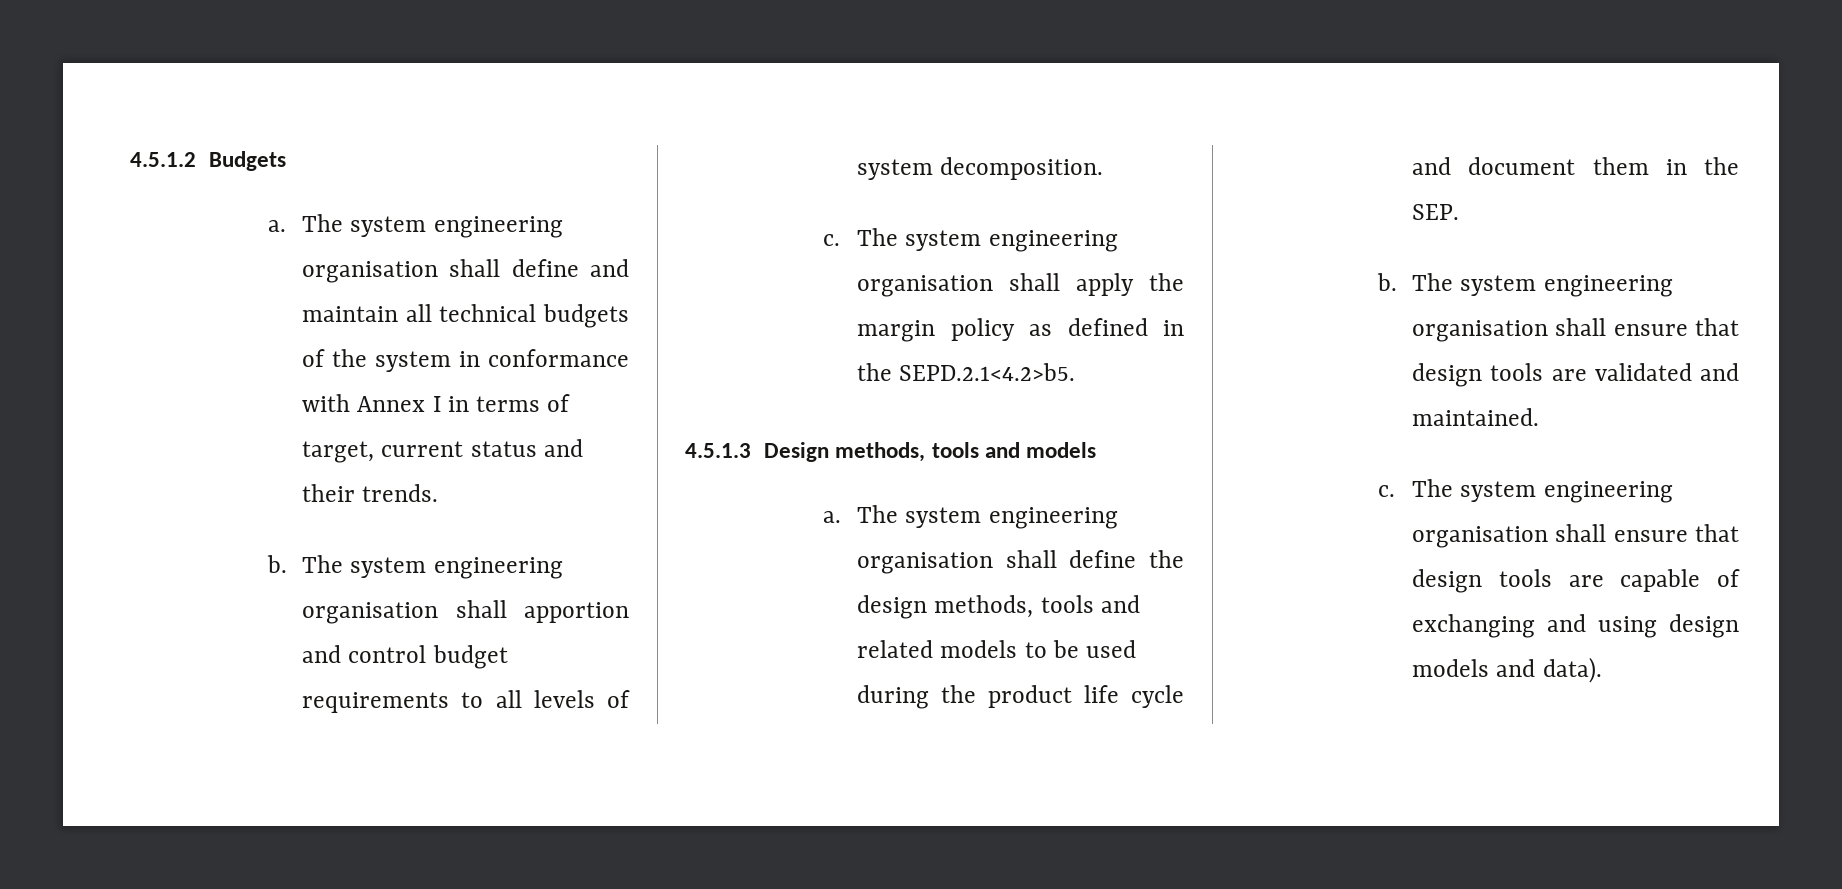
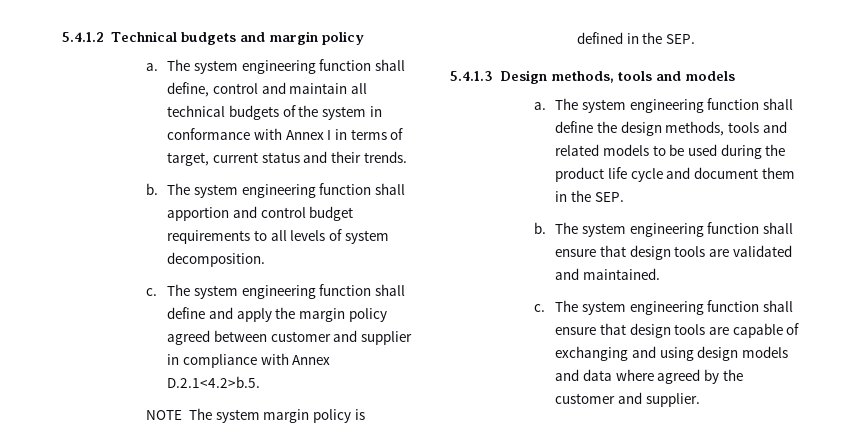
[130,151,287,171] [267,214,563,238] [302,259,579,283] 4.5.1.2 Budgets // a. The system engineering organisation shall define -> [62,31,364,45] [146,59,405,74] [167,82,259,97] 5.4.1.2 Technical budgets and margin policy // a. The system engineering function shall define, control
[302,602,439,624] organisation -> [319,183,372,195] function
[857,273,1184,297] [857,318,1053,342] organisation shall apply the margin policy as -> [319,284,405,296] [167,307,387,322] [167,330,412,345] [167,353,331,368] [167,376,261,388] [146,408,365,423] function shall define and apply the margin policy agreed between customer and supplier in compliance with Annex D.2.1<4.2>b.5. // NOTE The system margin policy is
[899,363,1076,381] [685,443,751,458] SEPD.2.1<4.2>b5. // 4.5.1.3 -> [665,34,695,44] [450,71,493,81] SEP. // 5.4.1.3
[857,552,994,574] organisation -> [707,98,760,110] function
[1412,320,1549,342] organisation -> [707,222,760,234] function
[1412,526,1549,548] organisation -> [707,300,760,312] function
[1542,657,1602,683] data). -> [583,369,743,384] [555,392,700,407] data where agreed by the customer and supplier.

